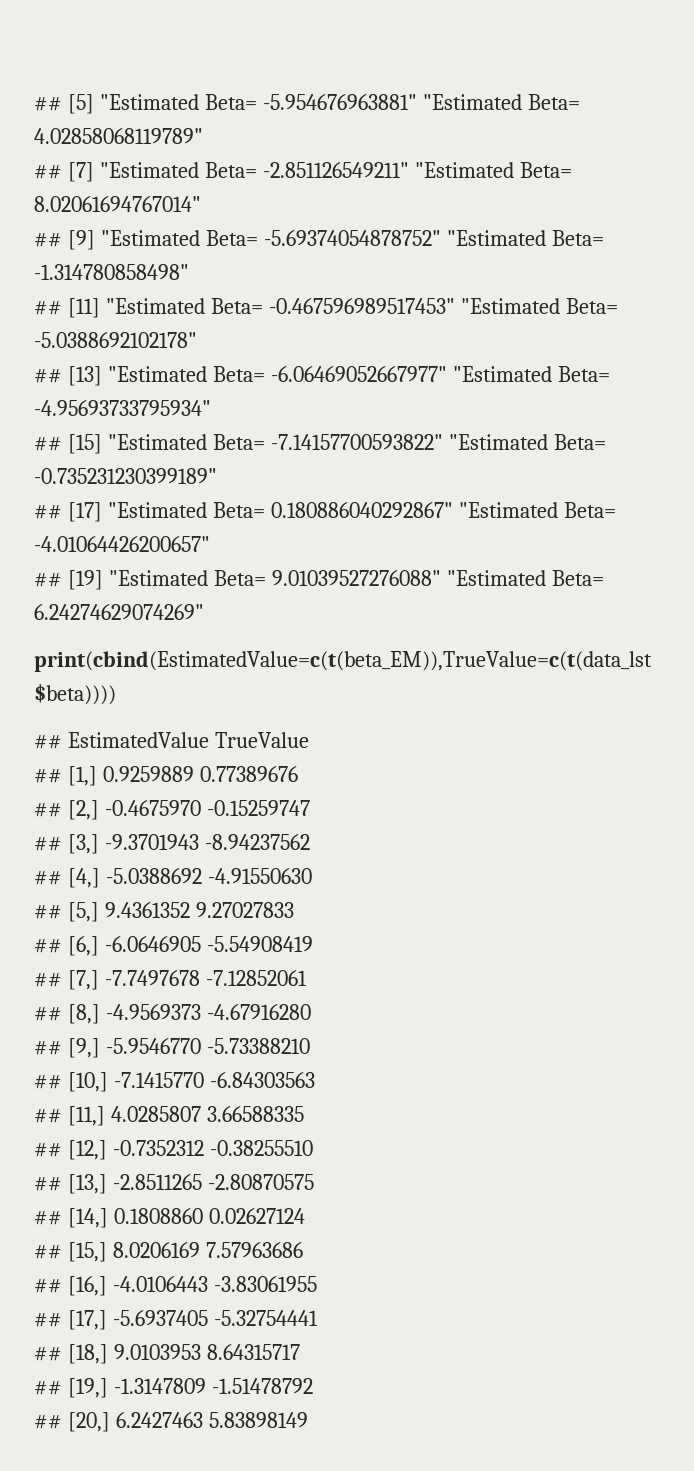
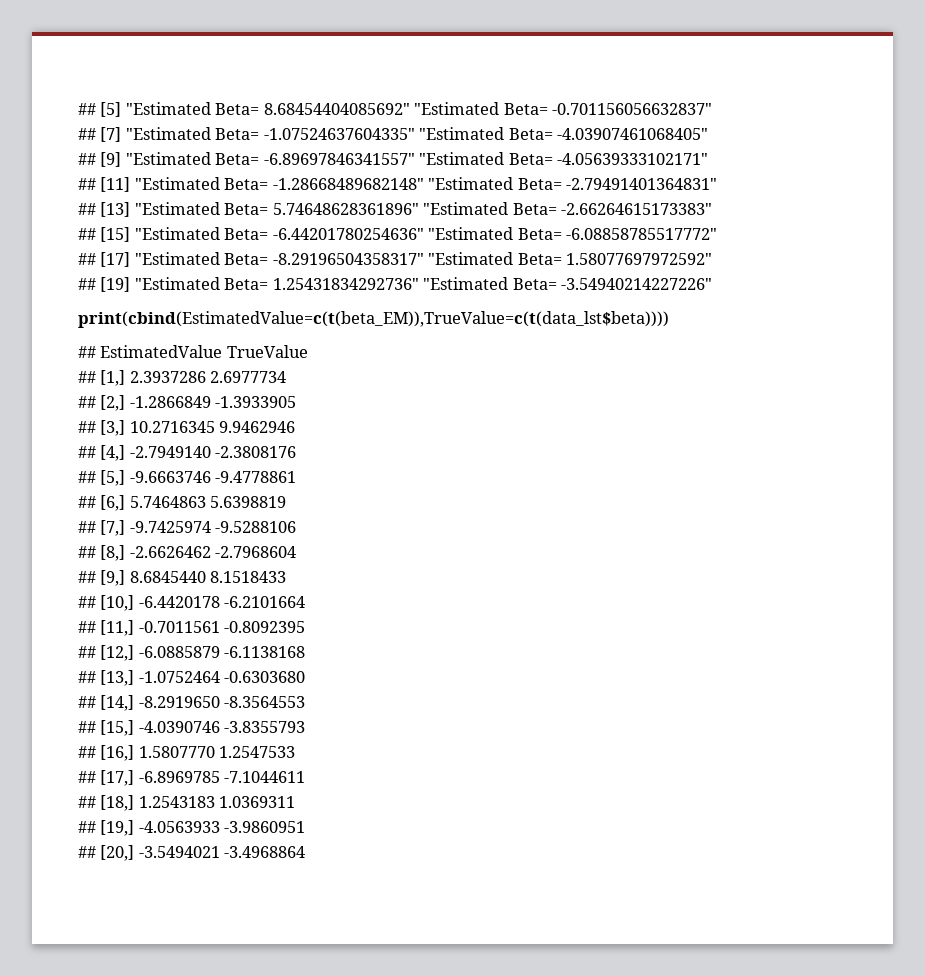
[262,94,580,110] [34,128,203,144] -5.954676963881" "Estimated Beta= 4.02858068119789" -> [263,102,713,115] 8.68454404085692" "Estimated Beta= -0.701156056632837"
[262,162,572,178] [34,196,201,212] -2.851126549211" "Estimated Beta= 8.02061694767014" -> [263,127,709,140] -1.07524637604335" "Estimated Beta= -4.03907461068405"
[263,230,604,246] [34,264,189,280] -5.69374054878752" "Estimated Beta= -1.314780858498" -> [263,152,709,165] -6.89697846341557" "Estimated Beta= -4.05639333102171"
[268,298,618,314] [34,332,197,348] -0.467596989517453" "Estimated Beta= -5.0388692102178" -> [272,177,718,190] -1.28668489682148" "Estimated Beta= -2.79491401364831"
[270,366,610,382] [34,400,211,416] -6.06469052667977" "Estimated Beta= -4.95693733795934" -> [272,202,713,215] 5.74648628361896" "Estimated Beta= -2.66264615173383"
[270,434,606,450] [34,468,217,484] -7.14157700593822" "Estimated Beta= -0.735231230399189" -> [272,227,718,240] -6.44201780254636" "Estimated Beta= -6.08858785517772"
[270,502,616,518] [34,536,210,552] 0.180886040292867" "Estimated Beta= -4.01064426200657" -> [272,252,713,265] -8.29196504358317" "Estimated Beta= 1.58077697972592"
[271,570,604,586] [34,604,204,620] 9.01039527276088" "Estimated Beta= 6.24274629074269" -> [272,277,713,290] 1.25431834292736" "Estimated Beta= -3.54940214227226"
[102,766,298,782] 0.9259889 0.77389676 -> [129,371,287,383] 2.3937286 2.6977734
[104,800,310,816] -0.4675970 -0.15259747 -> [129,396,297,408] -1.2866849 -1.3933905
[104,834,310,850] -9.3701943 -8.94237562 -> [129,421,296,433] 10.2716345 9.9462946
[105,868,312,884] -5.0388692 -4.91550630 -> [129,446,297,458] -2.7949140 -2.3808176
[104,902,294,918] 9.4361352 9.27027833 -> [129,471,297,483] -9.6663746 -9.4778861
[104,936,313,952] -6.0646905 -5.54908419 -> [129,496,287,508] 5.7464863 5.6398819
[104,970,307,986] -7.7497678 -7.12852061 -> [129,521,297,533] -9.7425974 -9.5288106
[105,1004,311,1020] -4.9569373 -4.67916280 -> [129,546,297,558] -2.6626462 -2.7968604
[105,1038,310,1054] -5.9546770 -5.73388210 -> [129,571,287,583] 8.6845440 8.1518433
[113,1072,315,1088] -7.1415770 -6.84303563 -> [138,596,306,608] -6.4420178 -6.2101664
[110,1106,304,1122] 4.0285807 3.66588335 -> [138,621,306,633] -0.7011561 -0.8092395
[112,1140,313,1156] -0.7352312 -0.38255510 -> [138,646,306,658] -6.0885879 -6.1138168
[112,1174,314,1190] -2.8511265 -2.80870575 -> [138,671,306,683] -1.0752464 -0.6303680
[113,1208,305,1224] 0.1808860 0.02627124 -> [138,696,306,708] -8.2919650 -8.3564553
[112,1242,303,1258] 8.0206169 7.57963686 -> [138,721,306,733] -4.0390746 -3.8355793
[112,1276,317,1292] -4.0106443 -3.83061955 -> [138,746,296,758] 1.5807770 1.2547533
[112,1310,318,1326] -5.6937405 -5.32754441 -> [138,771,306,783] -6.8969785 -7.1044611
[113,1344,300,1360] 9.0103953 8.64315717 -> [138,796,296,808] 1.2543183 1.0369311
[113,1378,313,1394] -1.3147809 -1.51478792 -> [138,821,306,833] -4.0563933 -3.9860951
[115,1412,308,1428] 6.2427463 5.83898149 -> [138,846,306,858] -3.5494021 -3.4968864

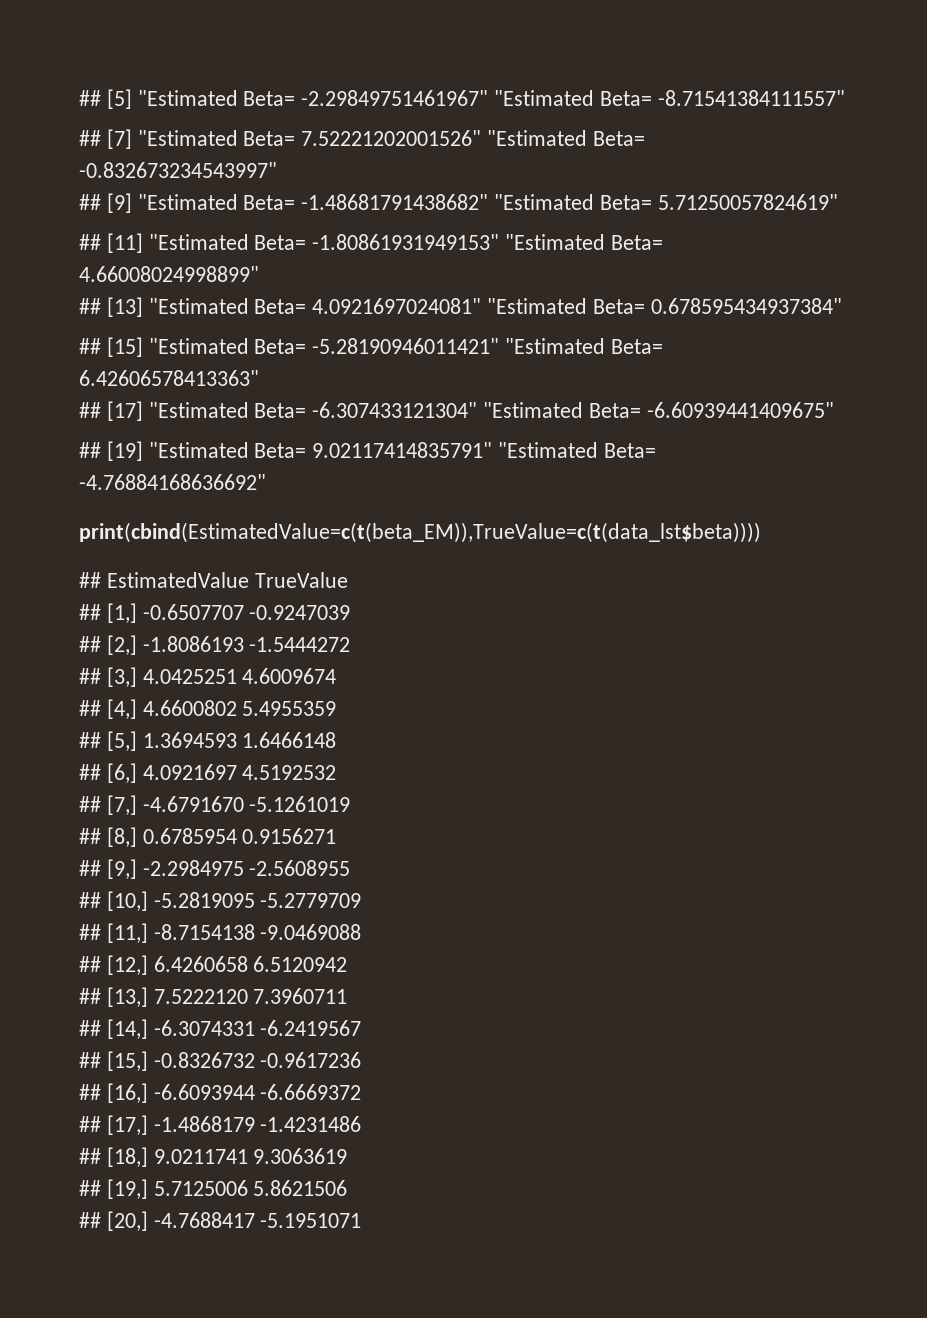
[263,102,713,115] 8.68454404085692" "Estimated Beta= -0.701156056632837" -> [301,90,845,106] -2.29849751461967" "Estimated Beta= -8.71541384111557"
[263,127,709,140] -1.07524637604335" "Estimated Beta= -4.03907461068405" -> [301,130,645,146] [79,162,277,178] 7.52221202001526" "Estimated Beta= -0.832673234543997"
[263,152,709,165] -6.89697846341557" "Estimated Beta= -4.05639333102171" -> [301,194,838,210] -1.48681791438682" "Estimated Beta= 5.71250057824619"
[272,177,718,190] -1.28668489682148" "Estimated Beta= -2.79491401364831" -> [312,234,663,250] [79,266,259,282] -1.80861931949153" "Estimated Beta= 4.66008024998899"
[272,202,713,215] 5.74648628361896" "Estimated Beta= -2.66264615173383" -> [312,298,842,314] 4.0921697024081" "Estimated Beta= 0.678595434937384"
[272,227,718,240] -6.44201780254636" "Estimated Beta= -6.08858785517772" -> [312,338,663,354] [79,370,259,386] -5.28190946011421" "Estimated Beta= 6.42606578413363"
[272,252,713,265] -8.29196504358317" "Estimated Beta= 1.58077697972592" -> [312,402,834,418] -6.307433121304" "Estimated Beta= -6.60939441409675"
[272,277,713,290] 1.25431834292736" "Estimated Beta= -3.54940214227226" -> [312,442,656,458] [79,474,266,490] 9.02117414835791" "Estimated Beta= -4.76884168636692"
[129,371,287,383] 2.3937286 2.6977734 -> [142,604,351,620] -0.6507707 -0.9247039
[129,396,297,408] -1.2866849 -1.3933905 -> [142,636,351,652] -1.8086193 -1.5444272
[129,421,296,433] 10.2716345 9.9462946 -> [142,668,337,684] 4.0425251 4.6009674
[129,446,297,458] -2.7949140 -2.3808176 -> [142,700,337,716] 4.6600802 5.4955359
[129,471,297,483] -9.6663746 -9.4778861 -> [142,732,337,748] 1.3694593 1.6466148
[129,496,287,508] 5.7464863 5.6398819 -> [142,764,337,780] 4.0921697 4.5192532
[129,521,297,533] -9.7425974 -9.5288106 -> [142,796,351,812] -4.6791670 -5.1261019
[129,546,297,558] -2.6626462 -2.7968604 -> [142,828,337,844] 0.6785954 0.9156271
[129,571,287,583] 8.6845440 8.1518433 -> [142,860,351,876] -2.2984975 -2.5608955
[138,596,306,608] -6.4420178 -6.2101664 -> [153,892,362,908] -5.2819095 -5.2779709
[138,621,306,633] -0.7011561 -0.8092395 -> [153,924,362,940] -8.7154138 -9.0469088
[138,646,306,658] -6.0885879 -6.1138168 -> [153,956,348,972] 6.4260658 6.5120942
[138,671,306,683] -1.0752464 -0.6303680 -> [153,988,348,1004] 7.5222120 7.3960711
[138,696,306,708] -8.2919650 -8.3564553 -> [153,1020,362,1036] -6.3074331 -6.2419567
[138,721,306,733] -4.0390746 -3.8355793 -> [153,1052,362,1068] -0.8326732 -0.9617236
[138,746,296,758] 1.5807770 1.2547533 -> [153,1084,362,1100] -6.6093944 -6.6669372
[138,771,306,783] -6.8969785 -7.1044611 -> [153,1116,362,1132] -1.4868179 -1.4231486
[138,796,296,808] 1.2543183 1.0369311 -> [153,1148,348,1164] 9.0211741 9.3063619
[138,821,306,833] -4.0563933 -3.9860951 -> [153,1180,348,1196] 5.7125006 5.8621506
[138,846,306,858] -3.5494021 -3.4968864 -> [153,1212,362,1228] -4.7688417 -5.1951071

